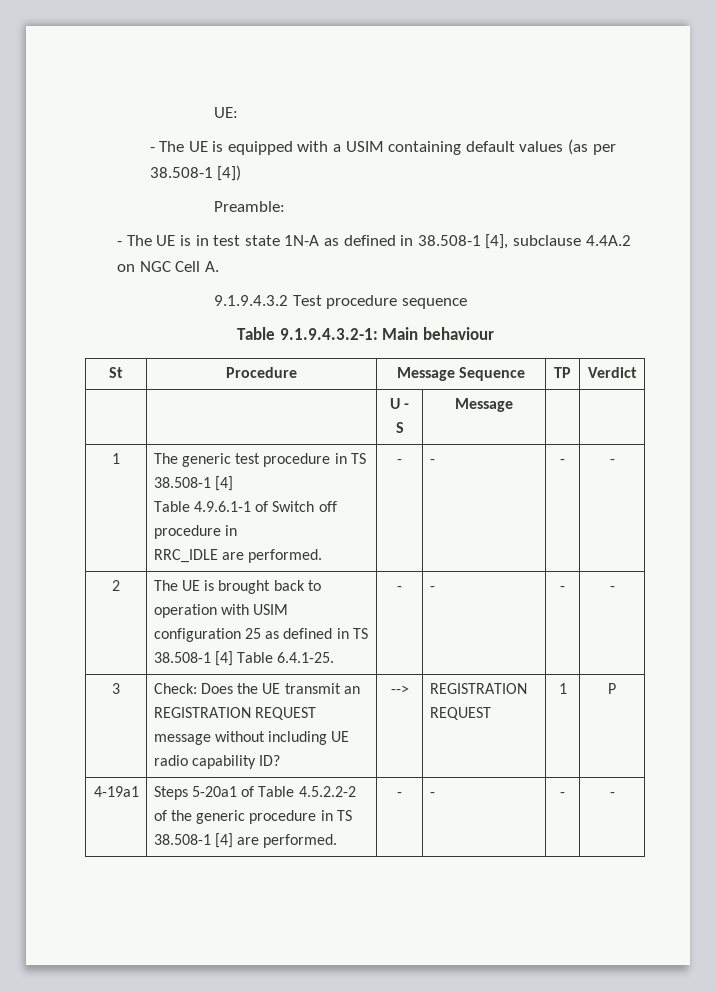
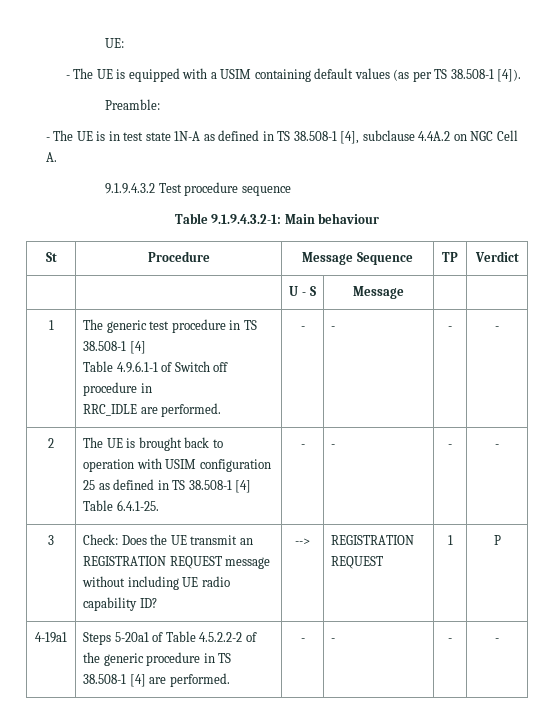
[149,165,242,181] 38.508-1 [4]) -> [434,69,522,82] TS 38.508-1 [4]).
(414, 240) none -> [277,131,291,141] TS

